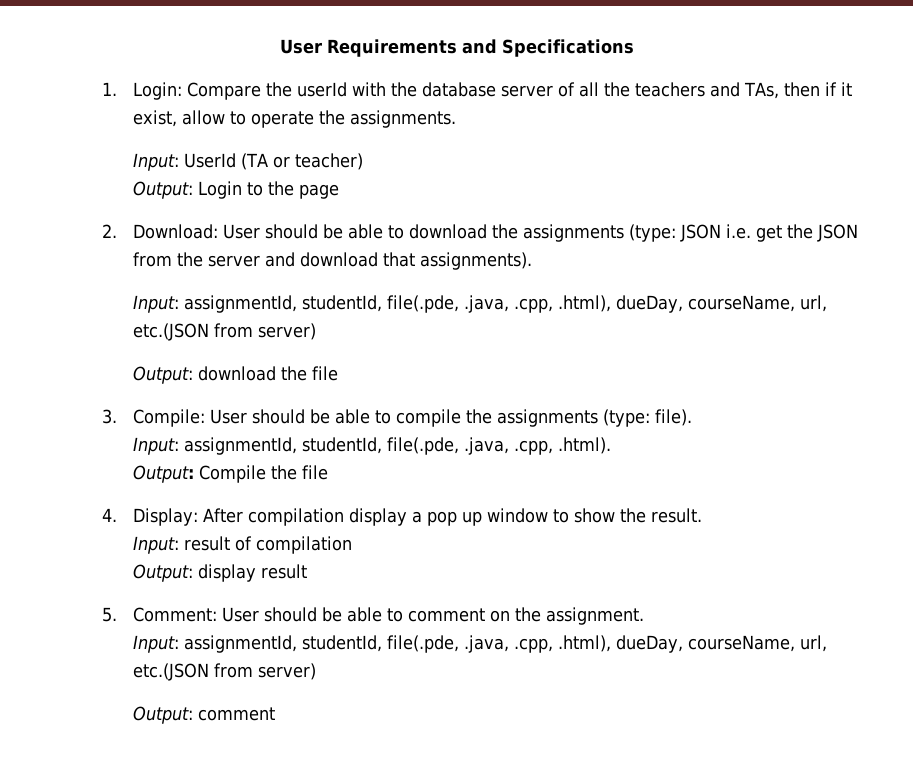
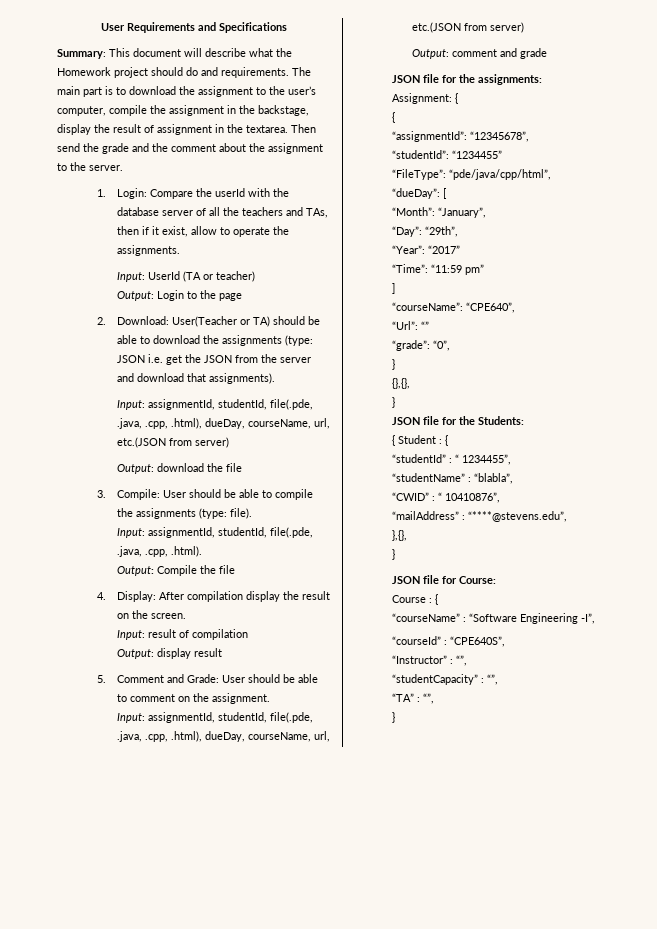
(634, 48) none -> [57,48,292,59] [57,67,311,78] [57,86,316,97] [57,105,309,116] [57,124,316,135] [57,143,323,154] [57,162,123,171] // Summary: This document will describe what the Homework project should do and requirements. The main part is to download the assignment to the user’s computer, compile the assignment in the backstage, display the result of assignment in the textarea. Then send the grade and the comment about the assignment to the server.
[222,224,260,239] User -> [172,316,271,327] User(Teacher or TA)
[411,508,702,526] a pop up window to show the result. -> [283,591,331,600] [117,610,187,619] the result on the screen.
[132,607,217,622] Comment: -> [117,674,220,683] Comment and Grade:
(275, 714) none -> [500,48,548,59] [392,74,543,85] [392,93,459,104] [392,112,396,123] [392,131,530,142] [392,150,503,159] [392,169,552,180] [392,188,448,199] [392,207,487,218] [392,226,459,237] [392,245,461,254] [392,264,485,275] [392,283,396,294] [392,302,516,313] [392,321,430,330] [392,340,451,351] [392,359,396,370] [392,378,411,389] [392,397,396,408] [392,416,525,425] [392,435,449,446] [392,454,512,465] [392,473,514,484] [392,492,501,503] [392,511,568,522] [392,530,408,541] [392,549,396,560] [392,575,497,584] [392,594,439,605] [392,613,596,624] [392,636,506,647] [392,655,468,666] [392,674,499,685] [392,693,435,704] [392,712,396,723] and grade // JSON file for the assignments: // Assignment: { // { // “assignmentId”: “12345678”, // “studentId”: “1234455” // “FileType”: “pde/java/cpp/html”, // “dueDay”: [ // “Month”: “January”, // “Day”: “29th”, // “Year”: “2017” // “Time”: “11:59 pm” // ] // “courseName”: “CPE640”, // “Url”: “” // “grade”: “0”, // } // {},{}, // } // JSON file for the Students: // { Student : { // “studentId” : “ 1234455”, // “studentName” : “blabla”, // “CWID” : “ 10410876”, // “mailAddress” : “****@stevens.edu”, // },{}, // } // JSON file for Course: // Course : { // “courseName” : “Software Engineering -I”, // “courseId” : “CPE640S”, // “Instructor” : “”, // “studentCapacity” : “”, // “TA” : “”, // }

